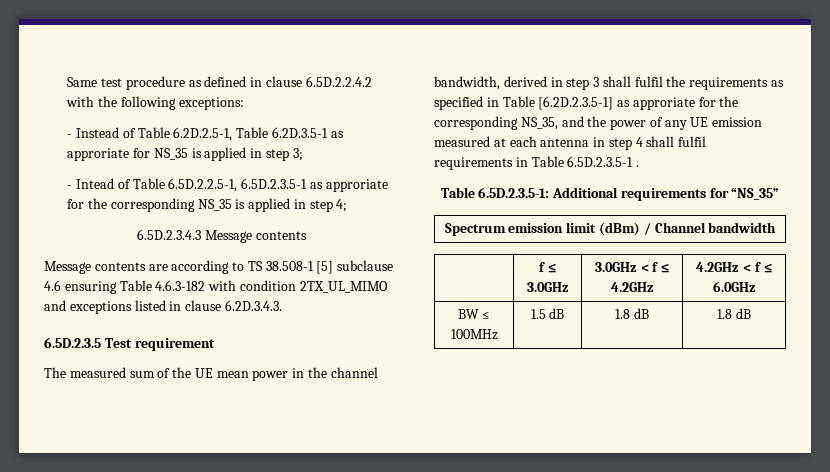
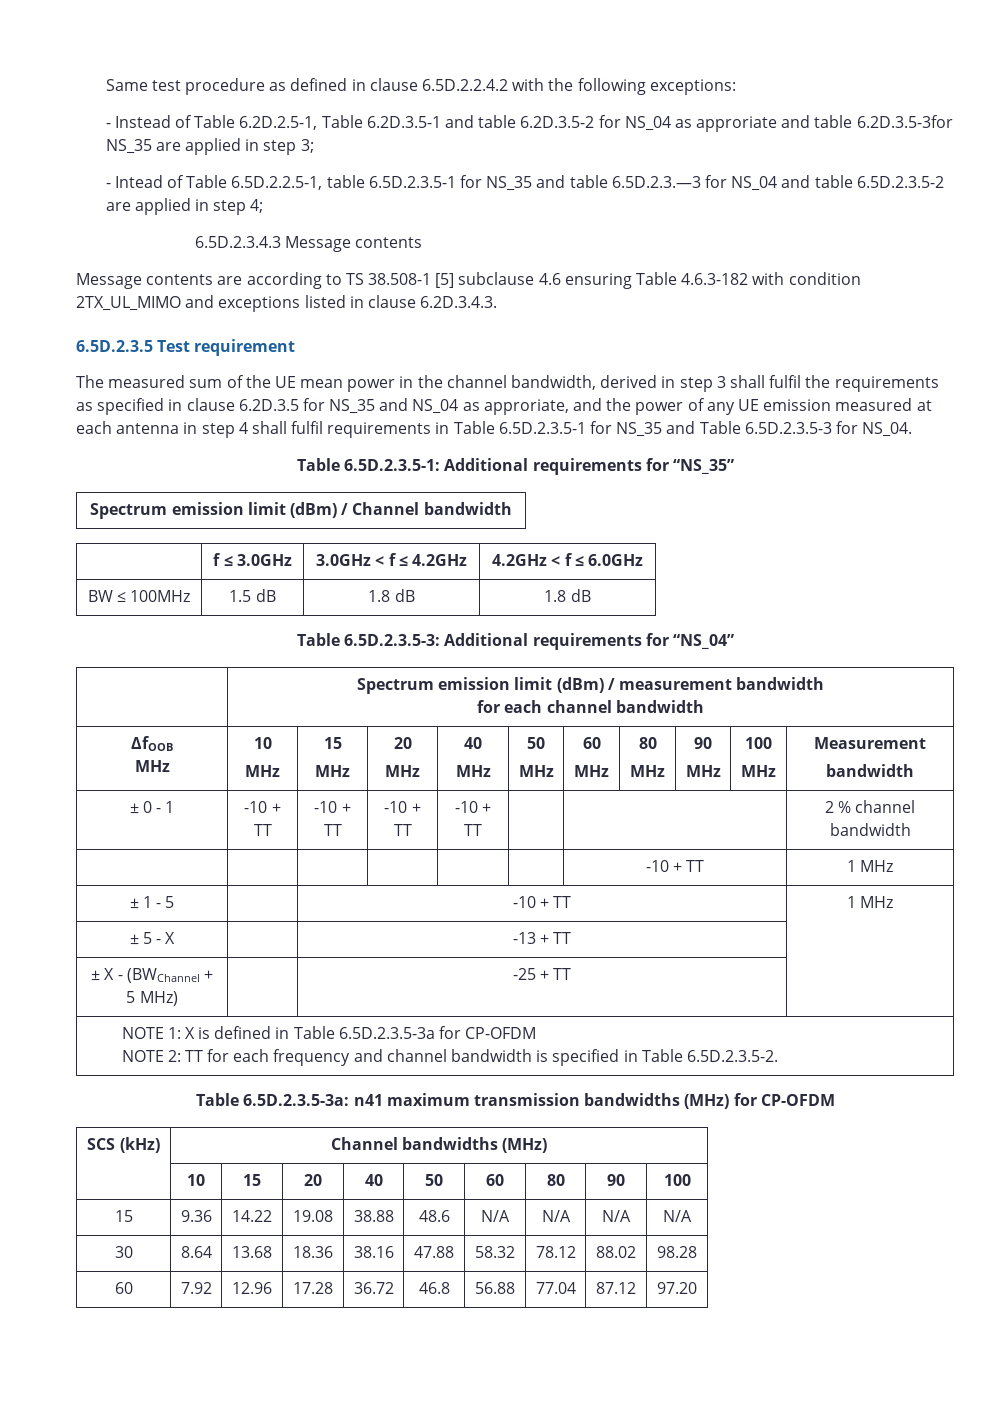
[330,131,344,138] [67,148,202,161] as approriate for NS_35 is -> [444,115,953,132] [105,139,181,154] and table 6.2D.3.5-2 for NS_04 as approriate and table 6.2D.3.5-3for NS_35 are
[241,178,388,192] [67,198,246,212] 6.5D.2.3.5-1 as approriate for the corresponding NS_35 is -> [326,175,944,191] [105,202,131,211] table 6.5D.2.3.5-1 for NS_35 and table 6.5D.2.3.—3 for NS_04 and table 6.5D.2.3.5-2 are
[502,96,739,110] [434,116,558,130] Table [6.2D.2.3.5-1] as approriate for the corresponding NS_35, -> [186,398,569,415] clause 6.2D.3.5 for NS_35 and NS_04 as approriate,
[636,165,640,167] . -> [590,421,913,437] for NS_35 and Table 6.5D.2.3.5-3 for NS_04.
(751, 313) none -> [297,633,734,650] [356,677,825,694] [477,700,704,713] [131,736,173,751] [134,760,170,772] [253,737,272,749] [245,765,280,777] [323,737,342,749] [315,765,350,777] [393,737,412,749] [385,765,420,777] [464,737,482,749] [455,765,491,777] [527,737,545,749] [518,765,554,777] [582,737,601,749] [574,765,609,777] [638,737,657,749] [630,765,665,777] [694,737,712,749] [685,765,721,777] [745,737,772,749] [741,765,776,777] [814,737,927,749] [826,764,915,777] [129,801,175,814] [244,801,281,813] [253,824,272,836] [314,801,351,813] [323,824,342,836] [384,801,421,813] [393,824,412,836] [454,801,492,813] [464,824,482,836] [824,800,916,813] [829,823,911,836] [645,860,705,872] [846,860,894,872] [129,896,175,909] [512,896,572,908] [846,896,894,908] [129,932,176,945] [512,932,572,944] [91,968,213,983] [126,991,178,1006] [512,968,572,980] [121,1026,537,1039] [121,1049,778,1066] [196,1093,835,1109] [87,1137,160,1153] [330,1137,548,1153] [187,1174,205,1186] [243,1174,261,1186] [304,1174,322,1186] [364,1174,383,1186] [425,1174,443,1186] [486,1174,504,1186] [546,1174,565,1186] [607,1174,625,1186] [663,1174,691,1186] [114,1210,133,1222] [180,1210,212,1222] [232,1210,272,1222] [293,1210,333,1222] [353,1210,394,1222] [418,1210,450,1222] [481,1210,510,1222] [541,1210,571,1222] [602,1210,631,1222] [663,1210,692,1222] [114,1246,133,1258] [180,1246,212,1258] [232,1246,272,1258] [293,1246,333,1258] [353,1246,394,1258] [414,1246,454,1258] [475,1246,515,1258] [535,1246,576,1258] [596,1246,636,1258] [657,1246,697,1258] [114,1282,133,1294] [180,1282,212,1294] [232,1282,272,1294] [293,1282,333,1294] [353,1282,394,1294] [418,1282,450,1294] [475,1282,515,1294] [535,1282,576,1294] [596,1282,636,1294] [657,1282,697,1294] // Table 6.5D.2.3.5-3: Additional requirements for “NS_04” // | Spectrum emission limit (dBm) / measurement bandwidth // for each channel bandwidth // ΔfOOB // MHz | 10 // MHz | 15 // MHz | 20 // MHz | 40 // MHz | 50 // MHz | 60 // MHz | 80 // MHz | 90 // MHz | 100 // MHz | Measurement // bandwidth // ± 0 - 1 | -10 + TT | -10 + TT | -10 + TT | -10 + TT | | | 2 % channel bandwidth // | | | | | | -10 + TT | 1 MHz // ± 1 - 5 | | -10 + TT | 1 MHz // ± 5 - X | | -13 + TT | // ± X - (BWChannel + 5 MHz) | | -25 + TT | // NOTE 1: X is defined in Table 6.5D.2.3.5-3a for CP-OFDM // NOTE 2: TT for each frequency and channel bandwidth is specified in Table 6.5D.2.3.5-2. // Table 6.5D.2.3.5-3a: n41 maximum transmission bandwidths (MHz) for CP-OFDM // SCS (kHz) | Channel bandwidths (MHz) // | 10 | 15 | 20 | 40 | 50 | 60 | 80 | 90 | 100 // 15 | 9.36 | 14.22 | 19.08 | 38.88 | 48.6 | N/A | N/A | N/A | N/A // 30 | 8.64 | 13.68 | 18.36 | 38.16 | 47.88 | 58.32 | 78.12 | 88.02 | 98.28 // 60 | 7.92 | 12.96 | 17.28 | 36.72 | 46.8 | 56.88 | 77.04 | 87.12 | 97.20

